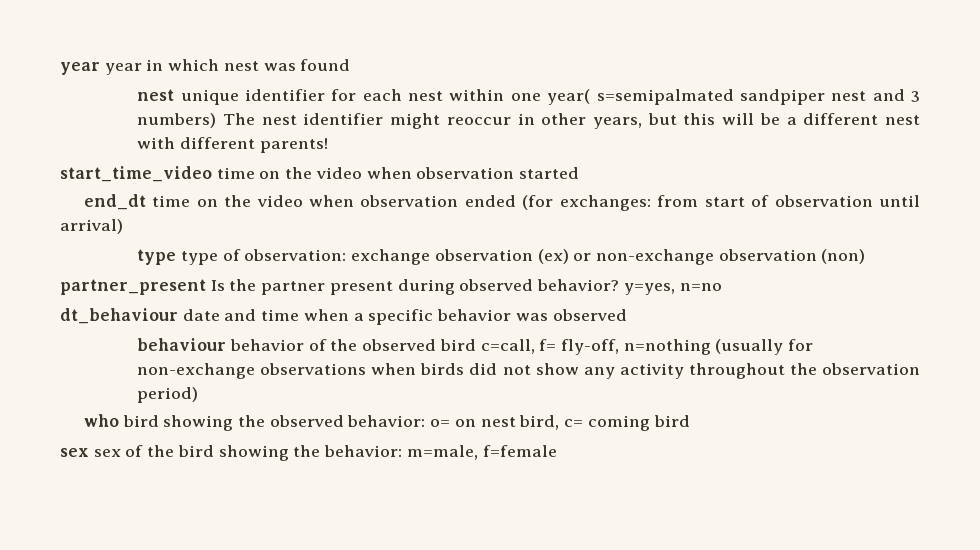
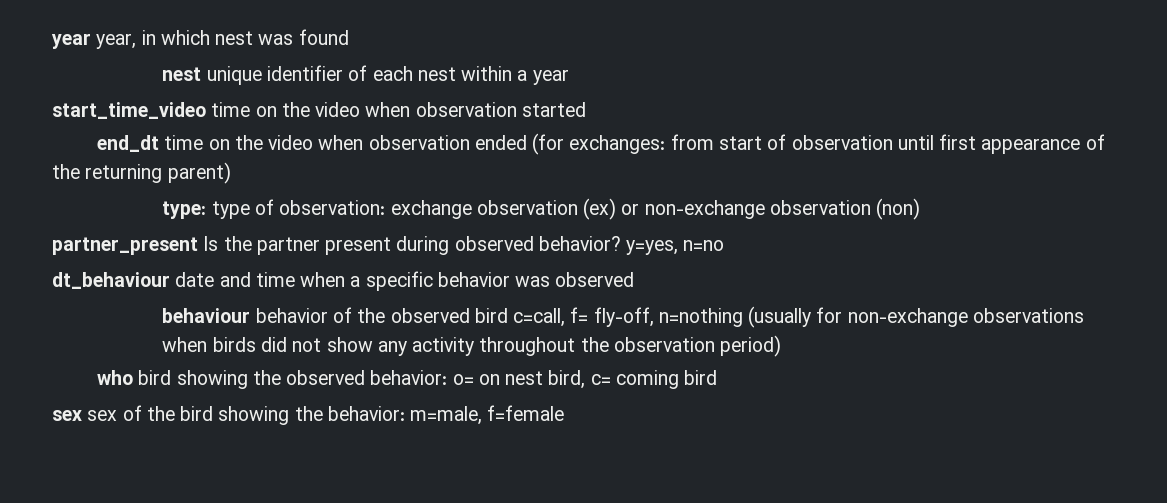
[60,62,142,75] year year -> [51,33,137,49] year year,
[331,89,357,101] for -> [348,65,368,81] of
[510,89,921,105] [137,113,920,129] [137,137,328,153] one year( s=semipalmated sandpiper nest and 3 numbers) The nest identifier might reoccur in other years, but this will be a different nest with different parents! -> [517,70,569,85] a year
[60,219,123,234] [137,249,177,265] arrival) // type -> [939,134,1105,154] [52,162,231,184] [162,201,207,219] first appearance of the returning parent) // type:

